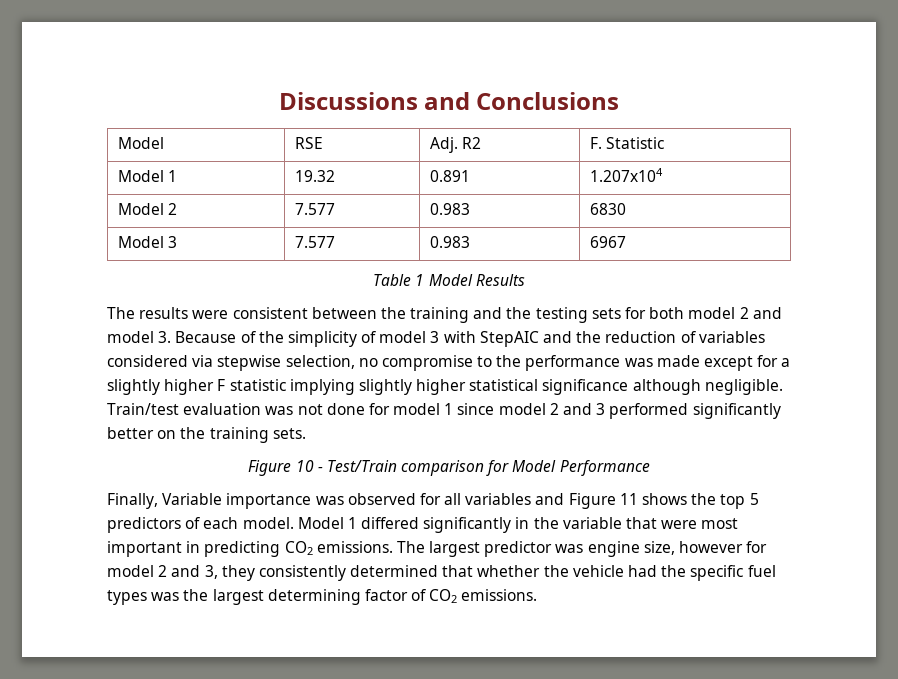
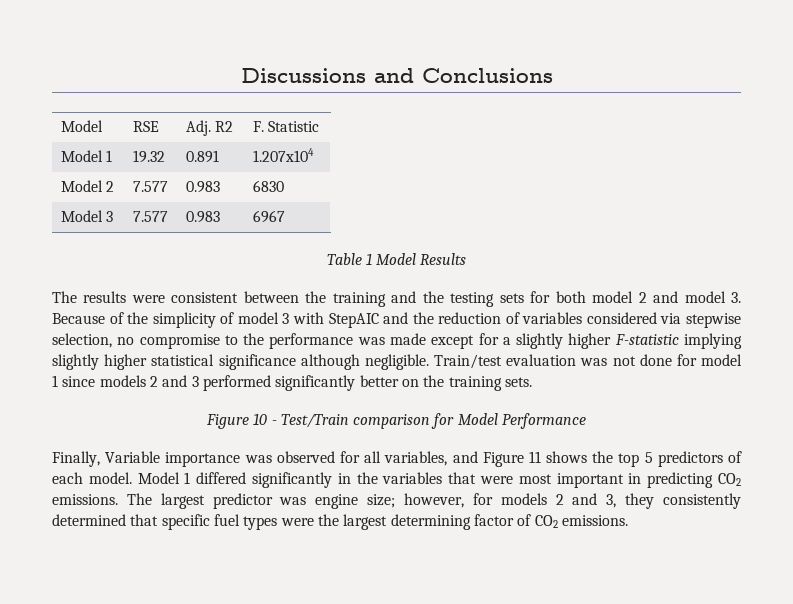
[217,379,286,391] F statistic -> [614,334,679,345] F-statistic
[498,403,546,415] model -> [99,375,146,387] models
[465,493,532,505] variables -> [384,451,448,466] variables,
[562,517,622,529] variable -> [382,472,443,484] variables
[643,541,768,555] [107,565,154,577] size, however for model -> [367,493,547,508] size; however, for models
[477,565,687,577] whether the vehicle had the -> (159, 520) none
[151,592,180,601] was -> [280,518,314,526] were

